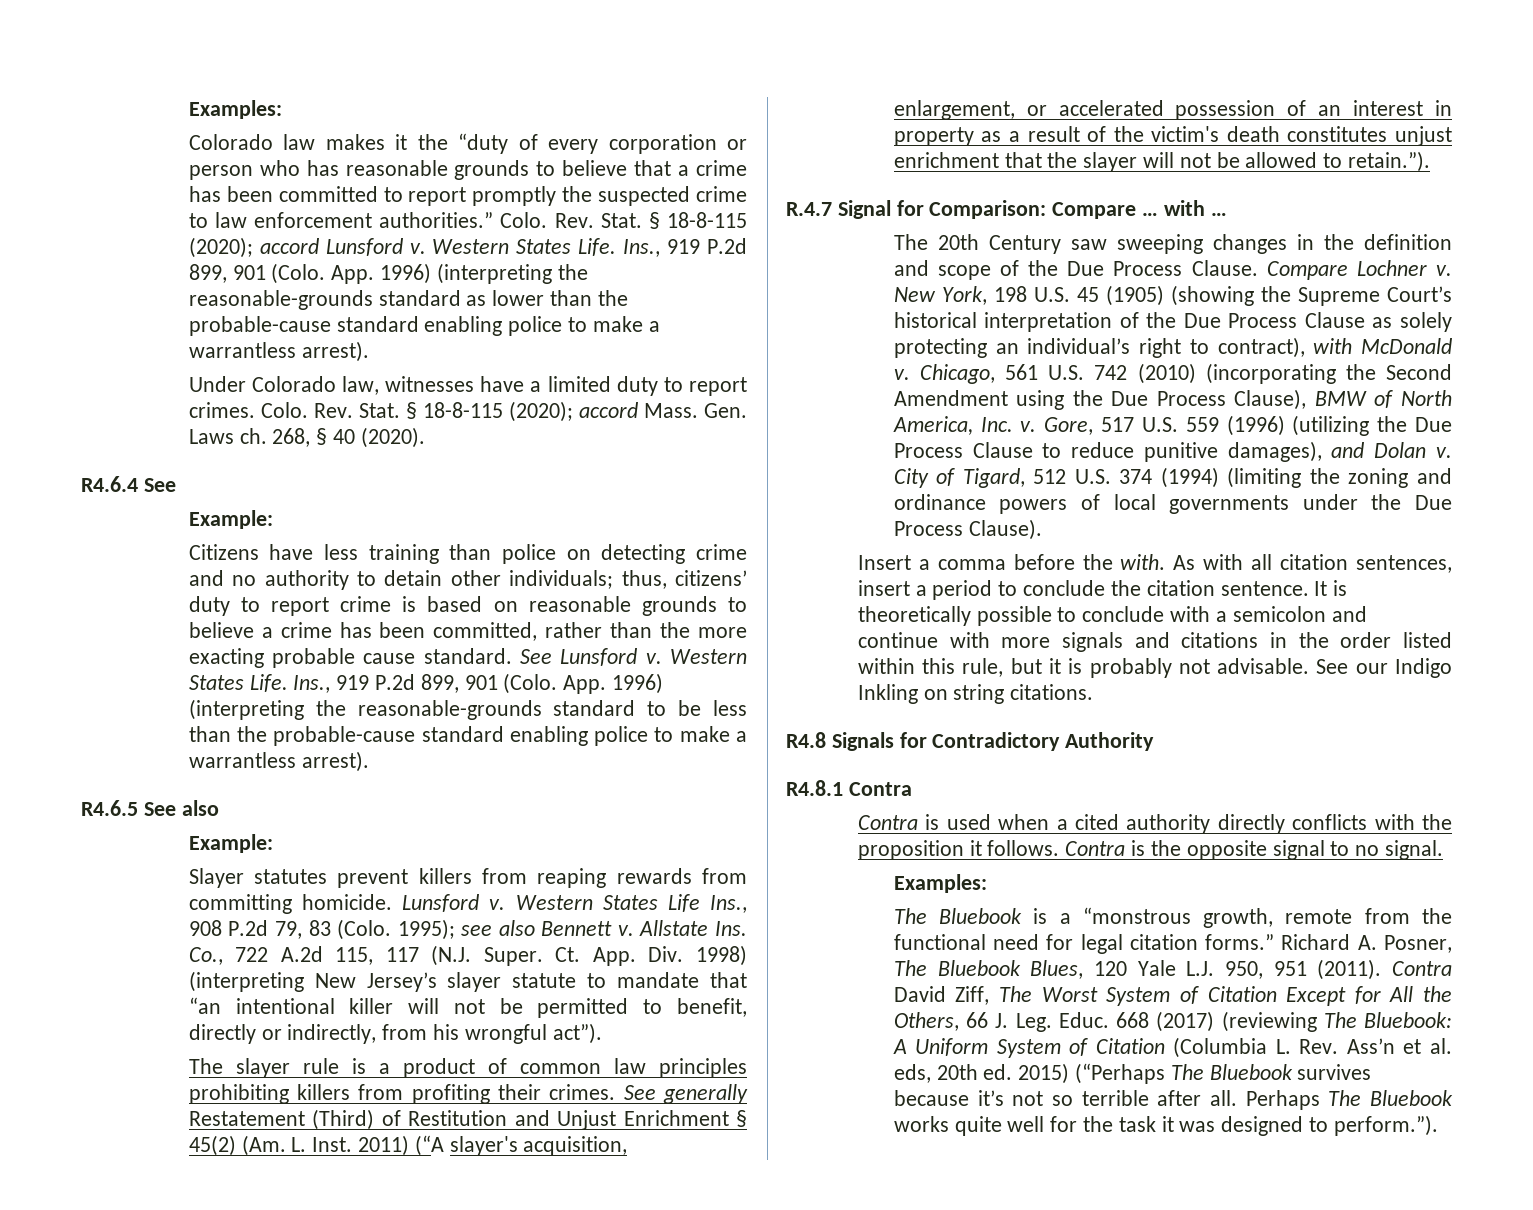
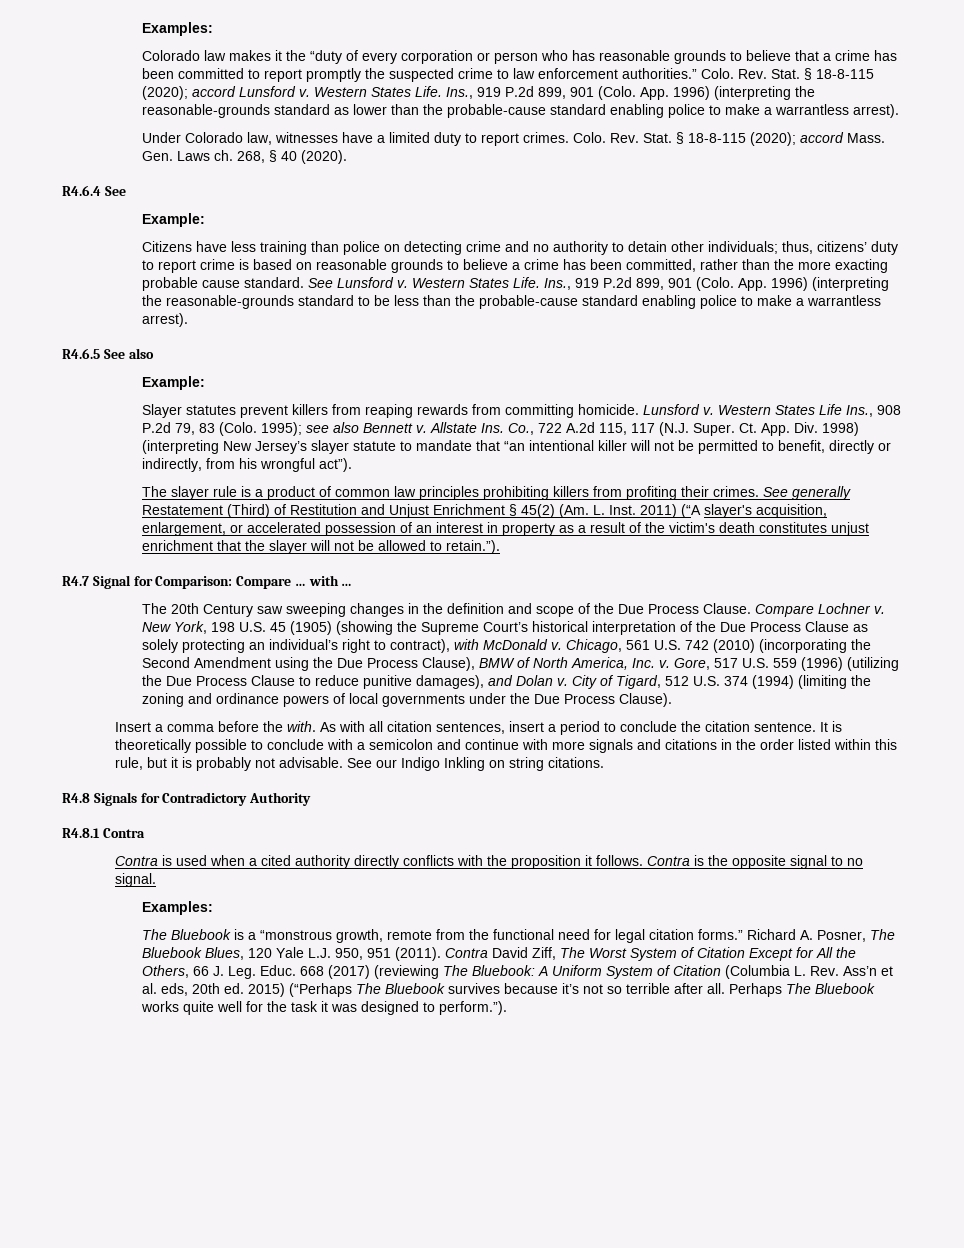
[786,202,832,216] R.4.7 -> [62,576,89,586] R4.7

